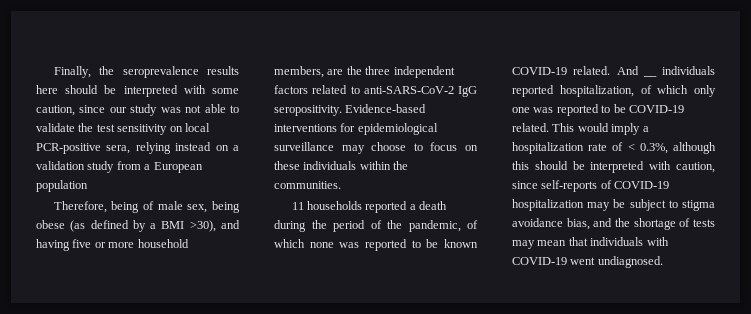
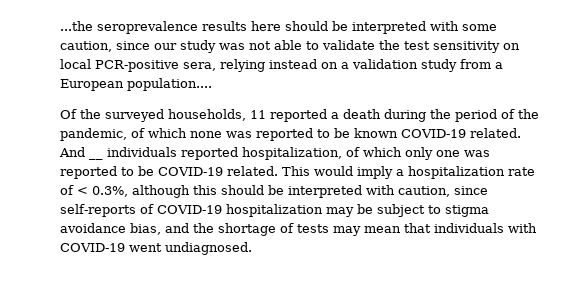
[53,66,115,78] Finally, the -> [60,21,93,31] ...the
[36,180,88,192] [53,201,240,213] [36,220,240,232] [36,239,189,251] [274,66,455,78] [274,85,477,97] [274,104,427,116] [274,123,438,135] [274,142,478,154] [274,161,409,170] [274,181,341,189] [291,201,363,210] population // Therefore, being of male sex, being obese (as defined by a BMI >30), and having five or more household members, are the three independent factors related to anti-SARS-CoV-2 IgG seropositivity. Evidence-based interventions for epidemiological surveillance may choose to focus on these individuals within the communities. // 11 households -> [127,78,212,91] [60,109,266,122] population.... // Of the surveyed households, 11

